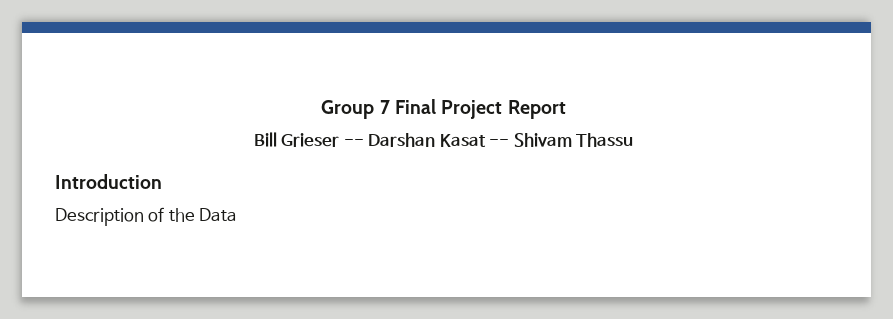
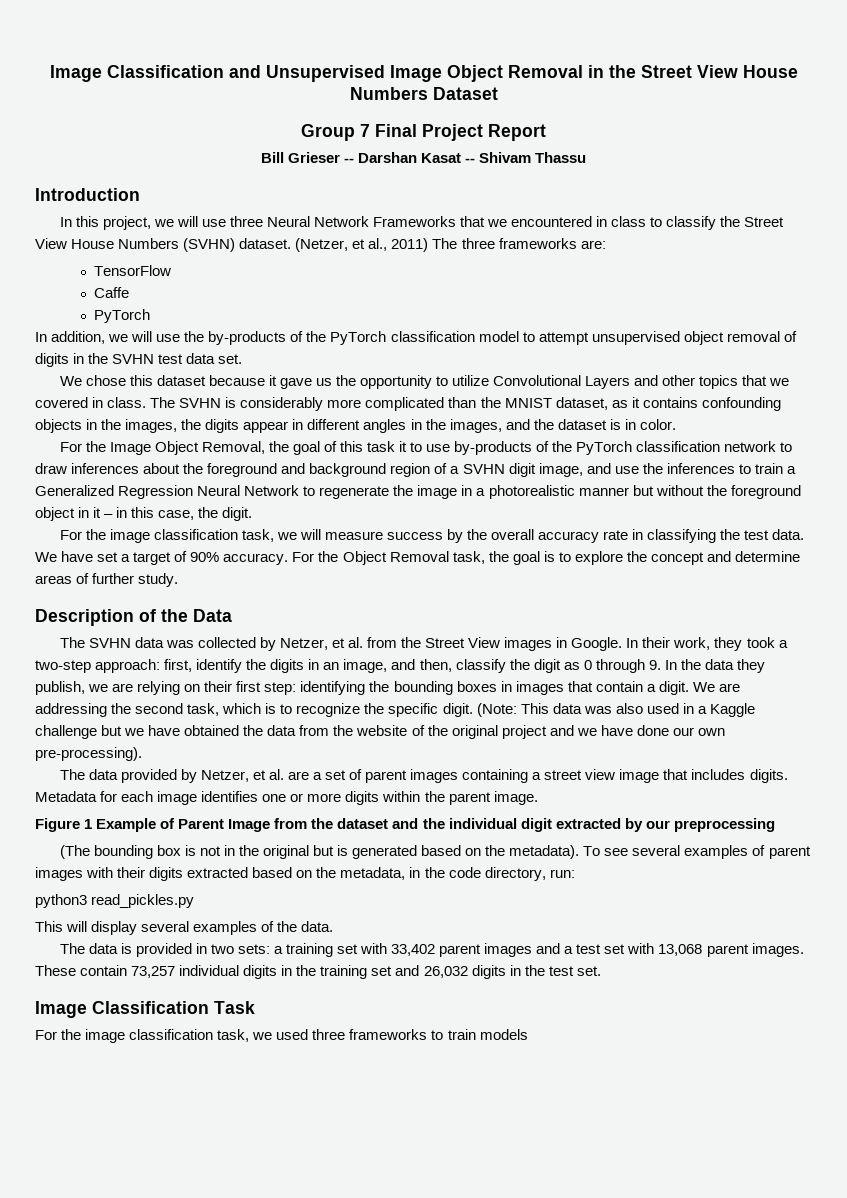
(321, 109) none -> [49,65,798,82] [349,87,498,100] Image Classification and Unsupervised Image Object Removal in the Street View House Numbers Dataset //
[55,207,238,226] Description of the Data -> [59,216,785,230] [35,238,606,252] [94,265,172,276] [94,287,130,298] [94,309,151,323] [35,331,797,345] [35,353,243,367] [59,375,790,389] [35,397,781,411] [35,419,676,433] [59,441,793,455] [35,463,796,477] [35,485,801,499] [35,507,253,521] [59,529,805,543] [35,551,801,565] [35,573,179,587] [35,609,232,626] [59,637,788,651] [35,659,766,673] [35,681,740,695] [35,703,755,717] [35,725,725,739] [35,747,142,761] [59,769,788,783] [35,791,538,805] [35,818,775,832] [59,845,811,859] [35,867,575,881] [35,894,195,908] [35,921,334,935] [59,943,804,957] [35,965,601,979] [35,1001,255,1018] [35,1029,528,1043] In this project, we will use three Neural Network Frameworks that we encountered in class to classify the Street View House Numbers (SVHN) dataset. (Netzer, et al., 2011) The three frameworks are: // TensorFlow // Caffe // PyTorch // In addition, we will use the by-products of the PyTorch classification model to attempt unsupervised object removal of digits in the SVHN test data set. // We chose this dataset because it gave us the opportunity to utilize Convolutional Layers and other topics that we covered in class. The SVHN is considerably more complicated than the MNIST dataset, as it contains confounding objects in the images, the digits appear in different angles in the images, and the dataset is in color. // For the Image Object Removal, the goal of this task it to use by-products of the PyTorch classification network to draw inferences about the foreground and background region of a SVHN digit image, and use the inferences to train a Generalized Regression Neural Network to regenerate the image in a photorealistic manner but without the foreground object in it – in this case, the digit. // For the image classification task, we will measure success by the overall accuracy rate in classifying the test data. We have set a target of 90% accuracy. For the Object Removal task, the goal is to explore the concept and determine areas of further study. // Description of the Data // The SVHN data was collected by Netzer, et al. from the Street View images in Google. In their work, they took a two-step approach: first, identify the digits in an image, and then, classify the digit as 0 through 9. In the data they publish, we are relying on their first step: identifying the bounding boxes in images that contain a digit. We are addressing the second task, which is to recognize the specific digit. (Note: This data was also used in a Kaggle challenge but we have obtained the data from the website of the original project and we have done our own pre-processing). // The data provided by Netzer, et al. are a set of parent images containing a street view image that includes digits. Metadata for each image identifies one or more digits within the parent image. // Figure 1 Example of Parent Image from the dataset and the individual digit extracted by our preprocessing // (The bounding box is not in the original but is generated based on the metadata). To see several examples of parent images with their digits extracted based on the metadata, in the code directory, run: // python3 read_pickles.py // This will display several examples of the data. // The data is provided in two sets: a training set with 33,402 parent images and a test set with 13,068 parent images. These contain 73,257 individual digits in the training set and 26,032 digits in the test set. // Image Classification Task // For the image classification task, we used three frameworks to train models

